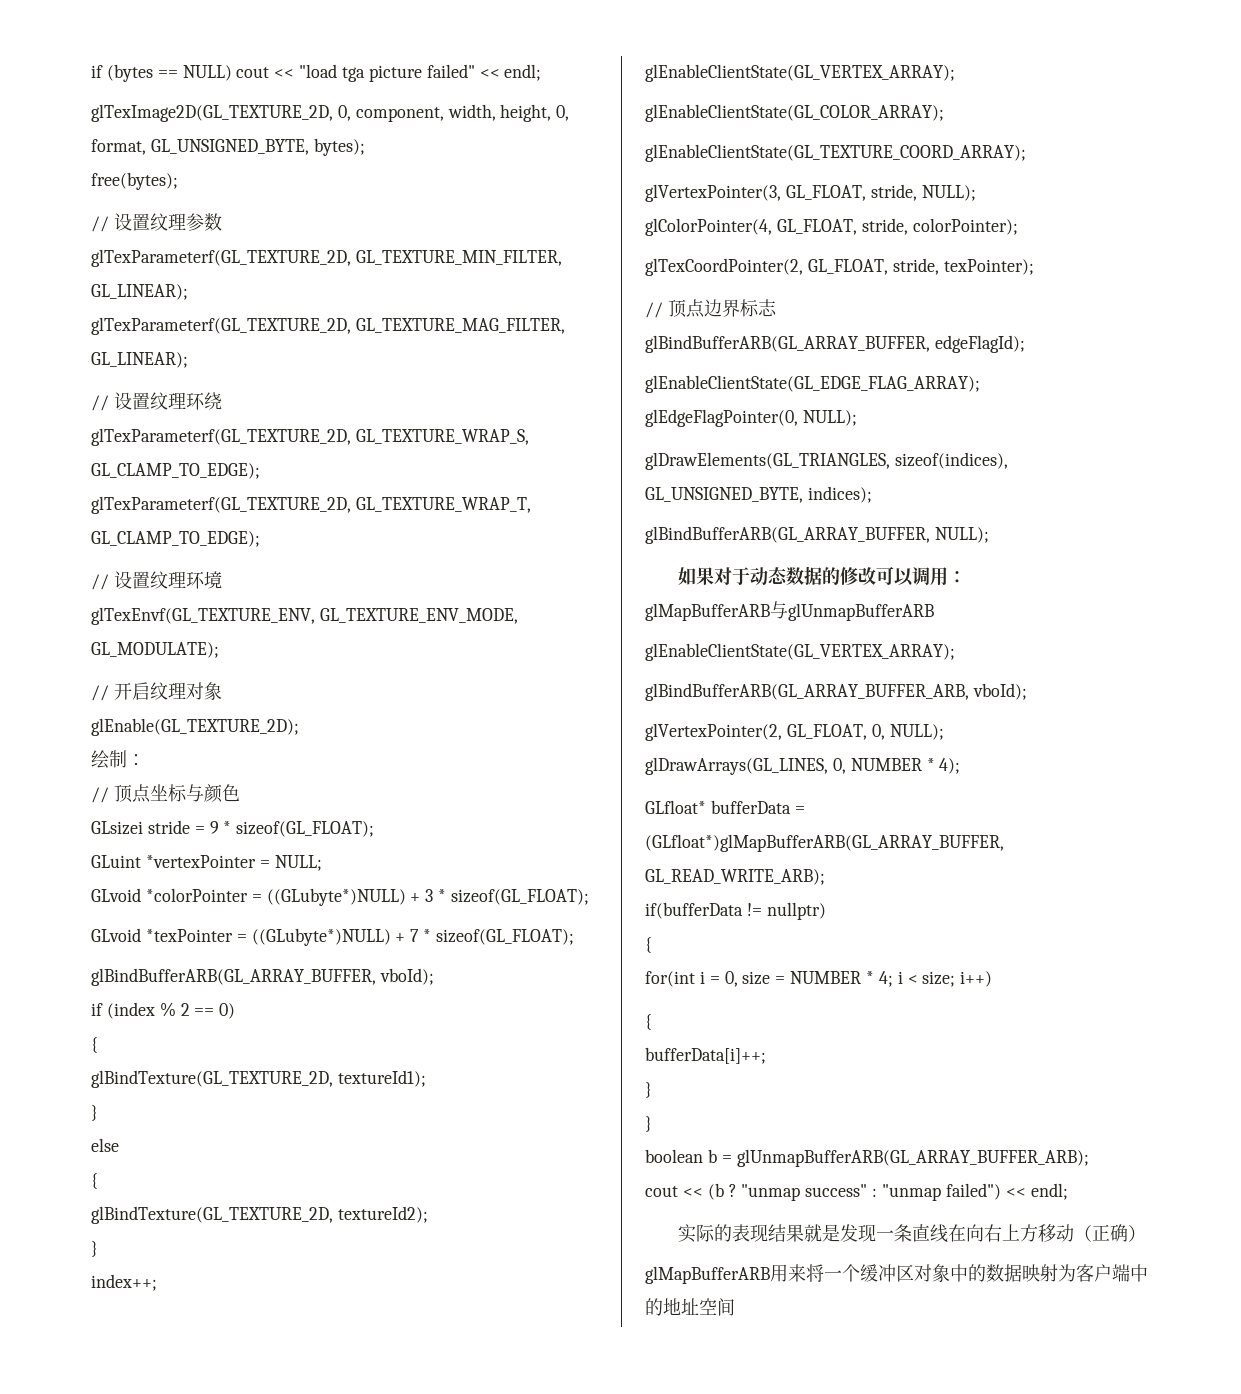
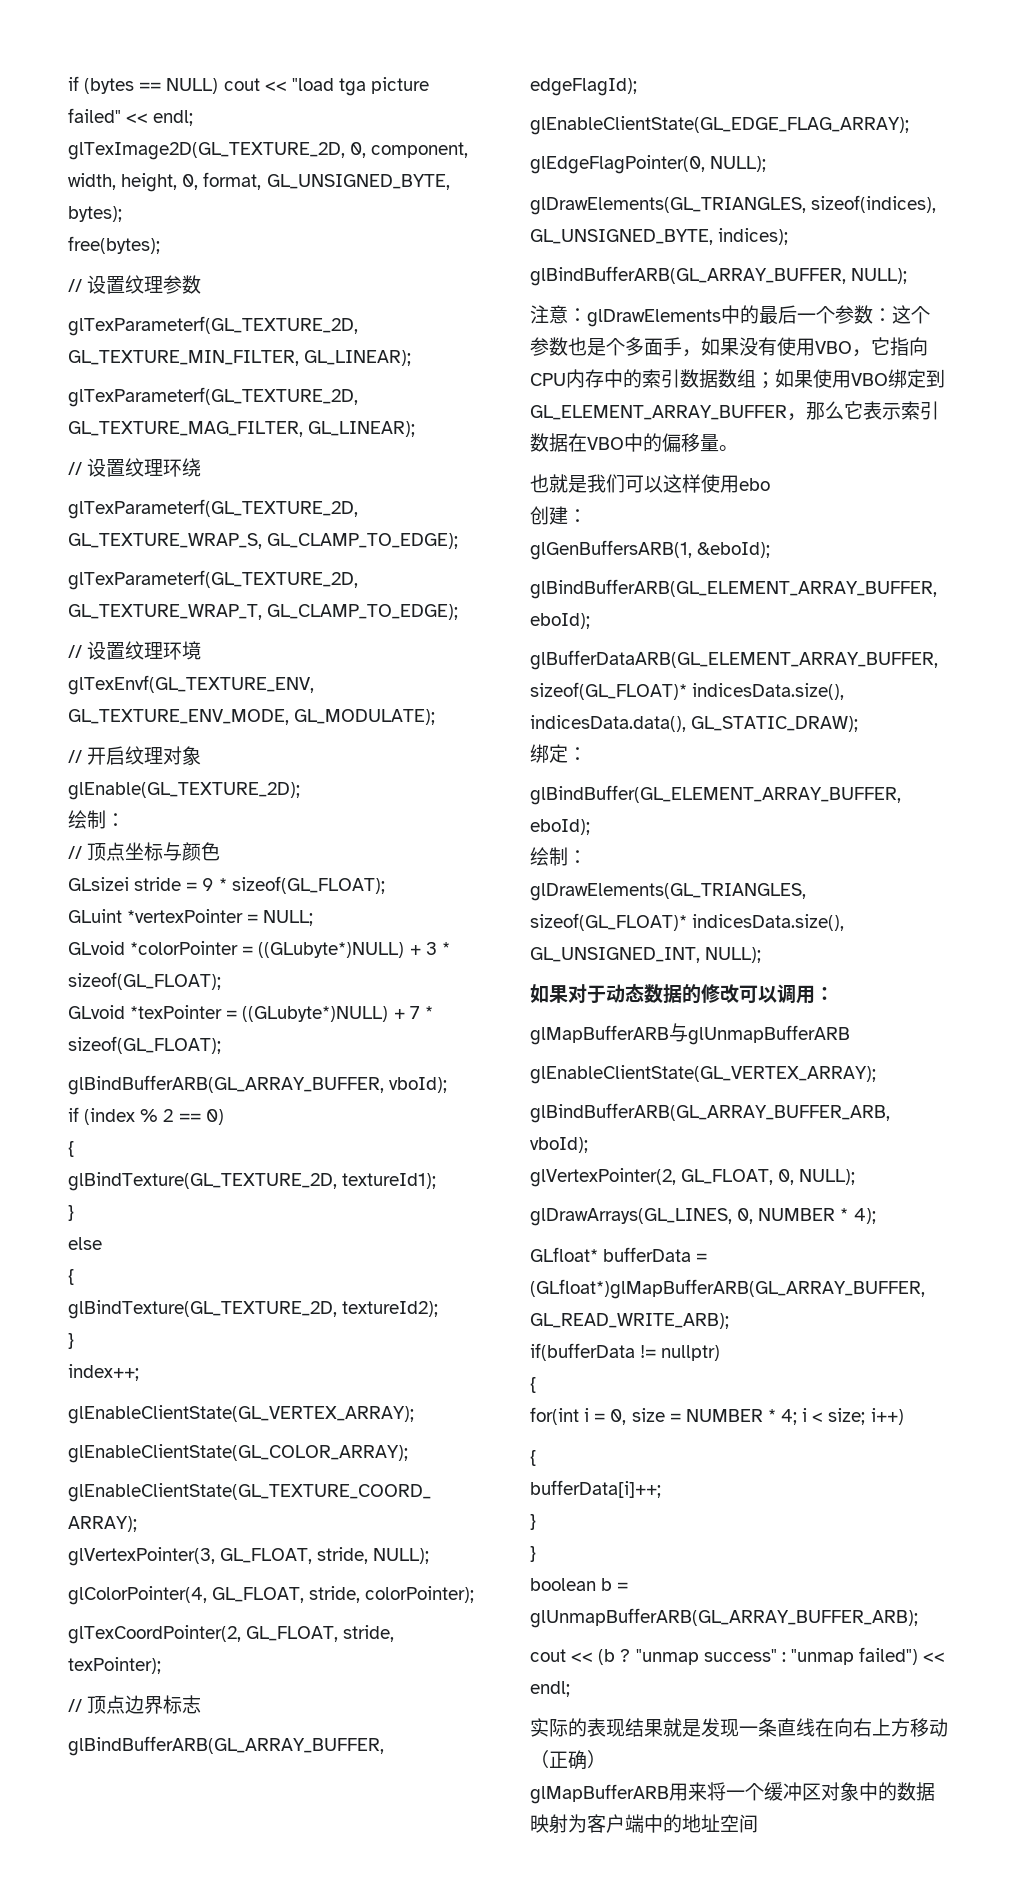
(989, 535) none -> [530,305,930,327] [530,337,928,357] [530,369,945,389] [530,401,939,421] [530,433,738,453] [530,474,770,493] [530,506,587,525] [530,540,771,560] [530,579,937,599] [530,613,590,629] [530,650,938,670] [530,682,845,700] [530,715,859,732] [530,744,587,763] [530,785,901,805] [530,819,590,835] [530,847,587,866] [530,883,806,901] [530,913,845,931] [530,947,762,963] // 注意：glDrawElements中的最后一个参数：这个参数也是个多面手，如果没有使用VBO，它指向CPU内存中的索引数据数组；如果使用VBO绑定到GL_ELEMENT_ARRAY_BUFFER，那么它表示索引数据在VBO中的偏移量。 // 也就是我们可以这样使用ebo // 创建： // glGenBuffersARB(1, &eboId); // glBindBufferARB(GL_ELEMENT_ARRAY_BUFFER, eboId); // glBufferDataARB(GL_ELEMENT_ARRAY_BUFFER, sizeof(GL_FLOAT)* indicesData.size(), indicesData.data(), GL_STATIC_DRAW); // 绑定： // glBindBuffer(GL_ELEMENT_ARRAY_BUFFER, eboId); // 绘制： // glDrawElements(GL_TRIANGLES, sizeof(GL_FLOAT)* indicesData.size(), GL_UNSIGNED_INT, NULL);

